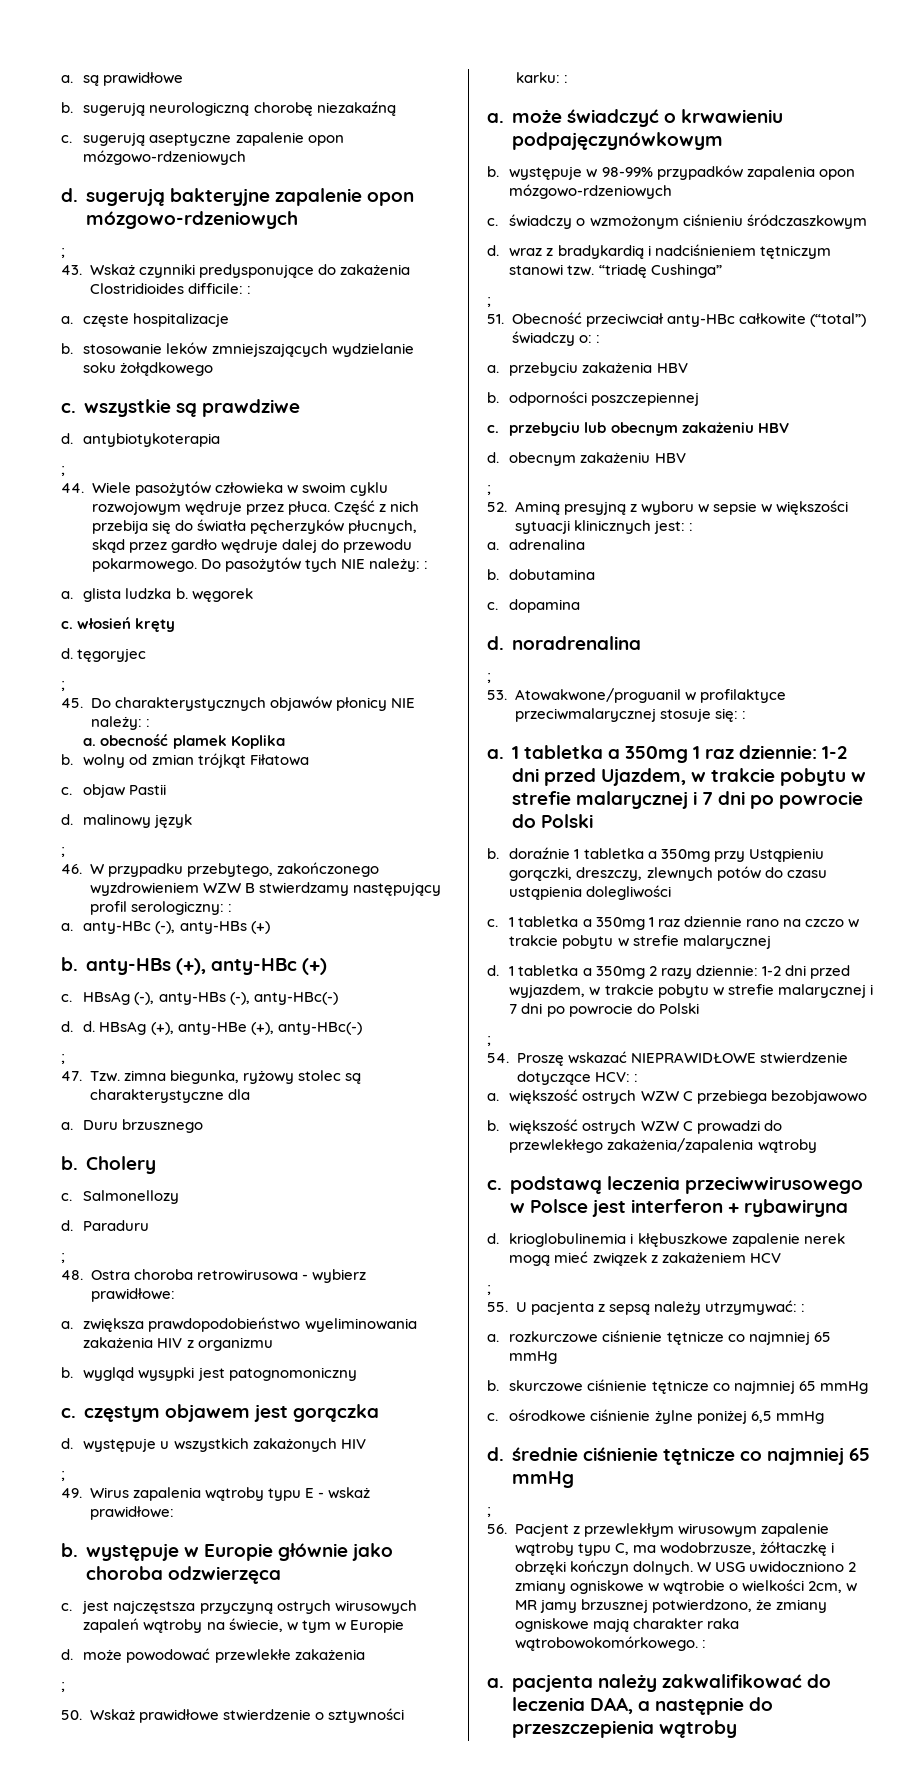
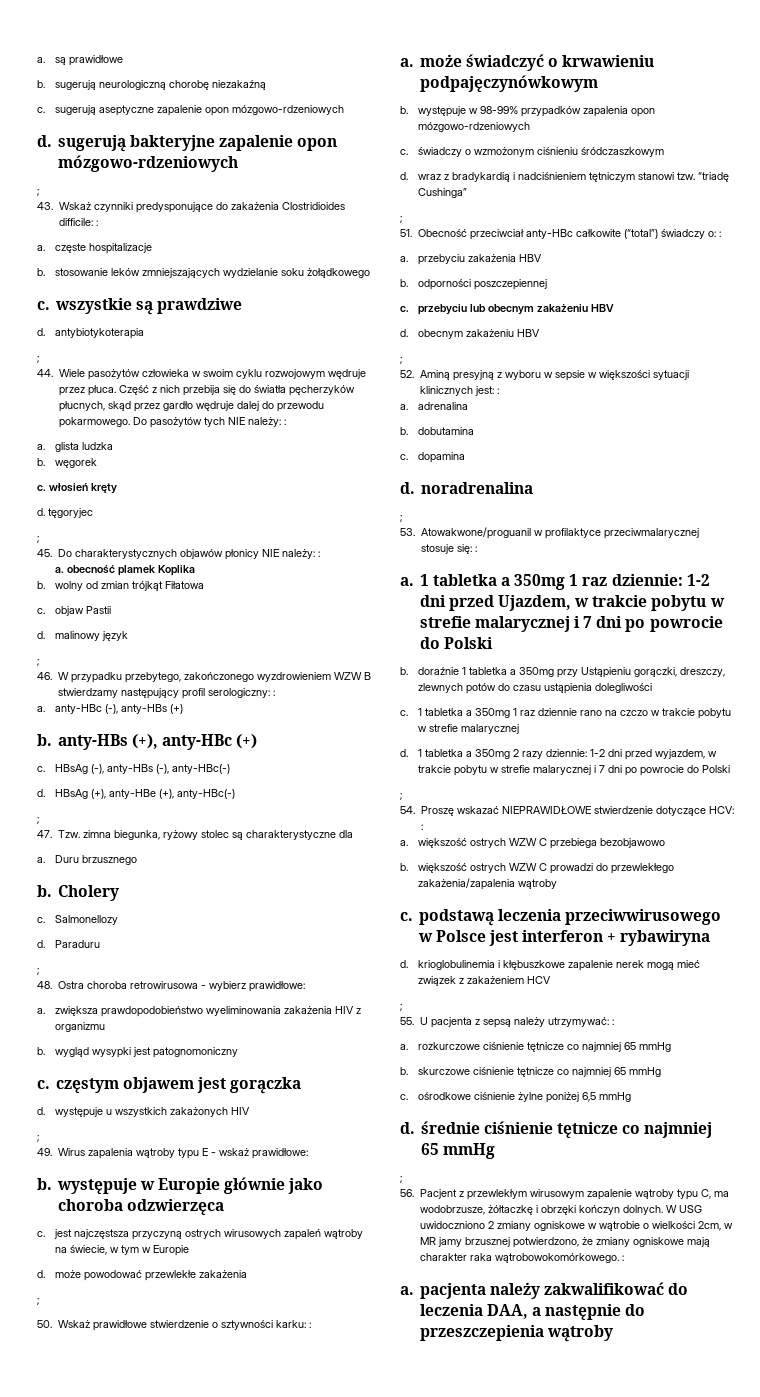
(172, 593) none -> (114, 446) //
[83,1021,96,1032] d. -> (45, 793) none

